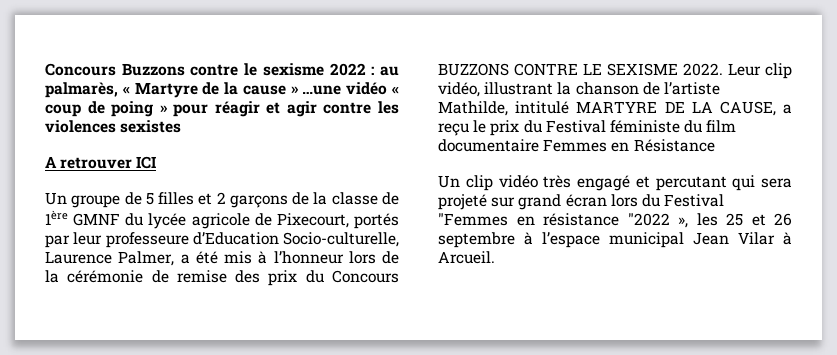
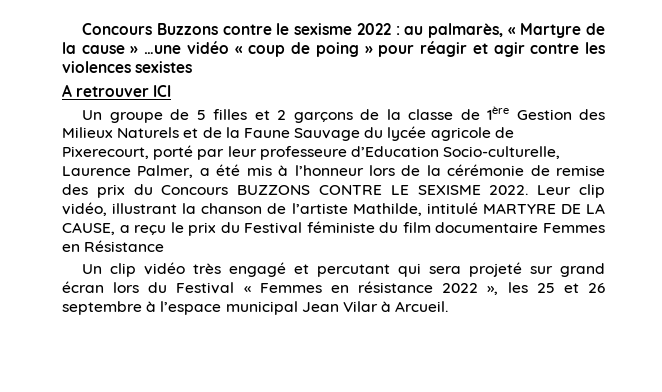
[73,213,121,226] GMNF -> [516,109,605,120] [62,127,361,141] Gestion des Milieux Naturels et de la Faune Sauvage
[276,213,399,229] Pixecourt, portés -> [62,145,194,160] Pixerecourt, porté
[438,213,508,226] "Femmes -> [243,283,322,293] « Femmes
[627,213,670,226] "2022 -> [442,283,479,293] 2022

